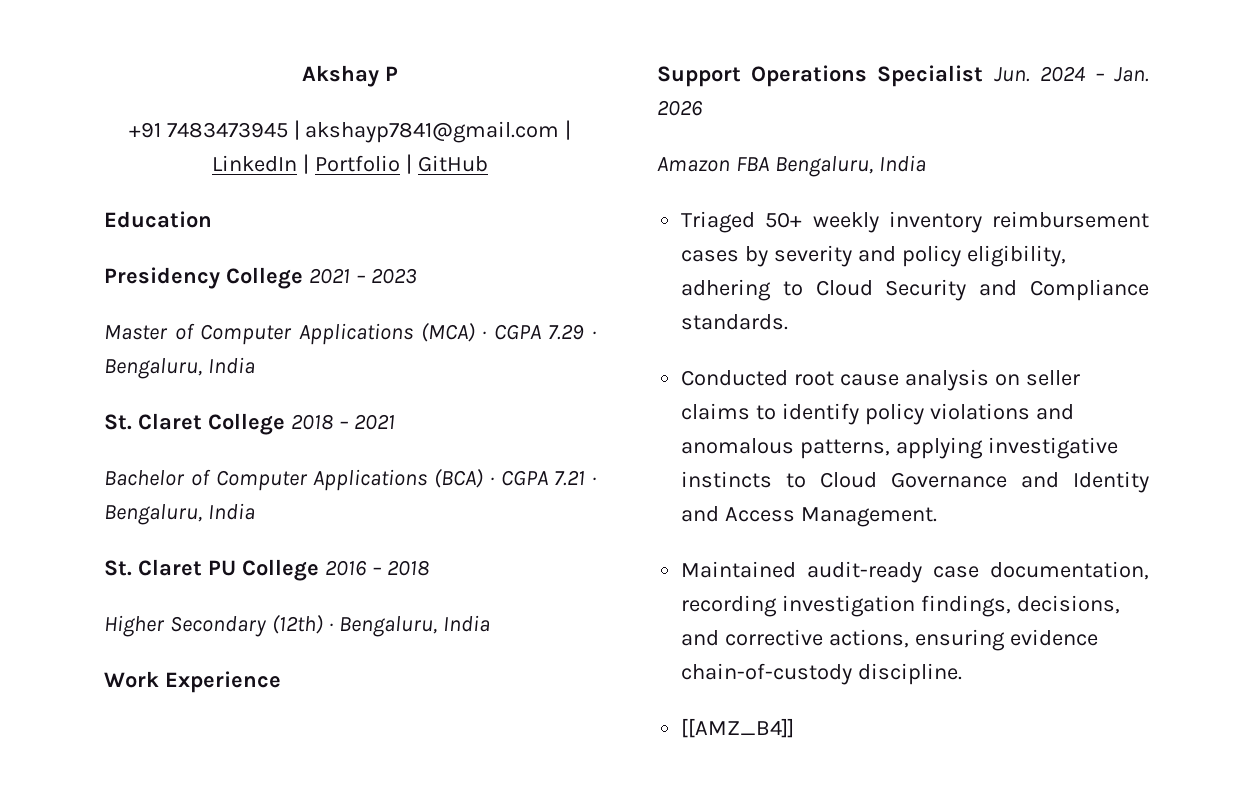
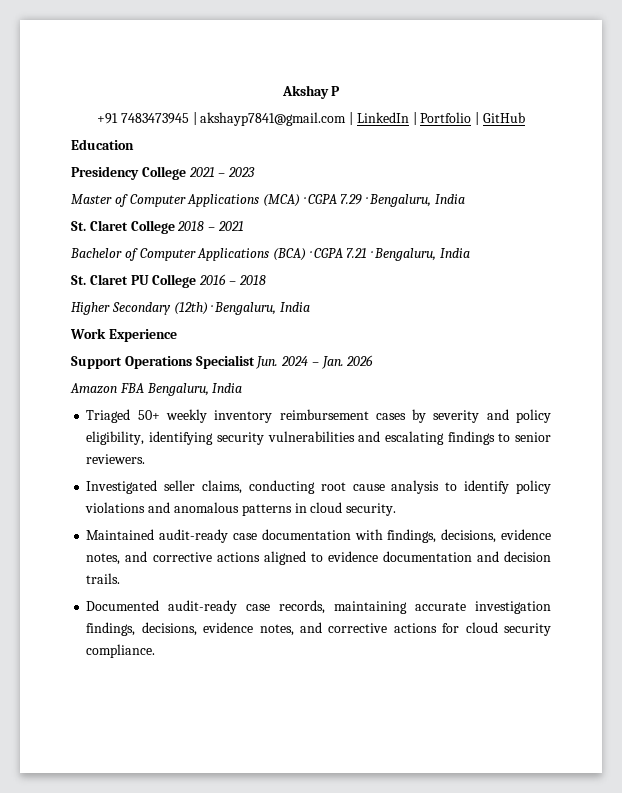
[681,279,1149,301] [681,314,789,330] [681,369,1080,391] [681,403,751,420] adhering to Cloud Security and Compliance standards. // Conducted root cause analysis on seller claims -> [149,431,551,445] [86,454,146,464] [86,480,440,494] identifying security vulnerabilities and escalating findings to senior reviewers. // Investigated seller claims, conducting root cause analysis
[800,437,1119,459] [681,471,1149,493] [681,506,938,527] [681,561,1149,583] [681,595,1121,617] [681,629,1098,651] [681,663,963,685] [681,718,795,738] patterns, applying investigative instincts to Cloud Governance and Identity and Access Management. // Maintained audit-ready case documentation, recording investigation findings, decisions, and corrective actions, ensuring evidence chain-of-custody discipline. // [[AMZ_B4]] -> [241,502,397,516] [86,529,551,543] [86,551,551,565] [86,573,121,584] [86,600,551,614] [86,622,551,636] [86,644,156,658] patterns in cloud security. // Maintained audit-ready case documentation with findings, decisions, evidence notes, and corrective actions aligned to evidence documentation and decision trails. // Documented audit-ready case records, maintaining accurate investigation findings, decisions, evidence notes, and corrective actions for cloud security compliance.

